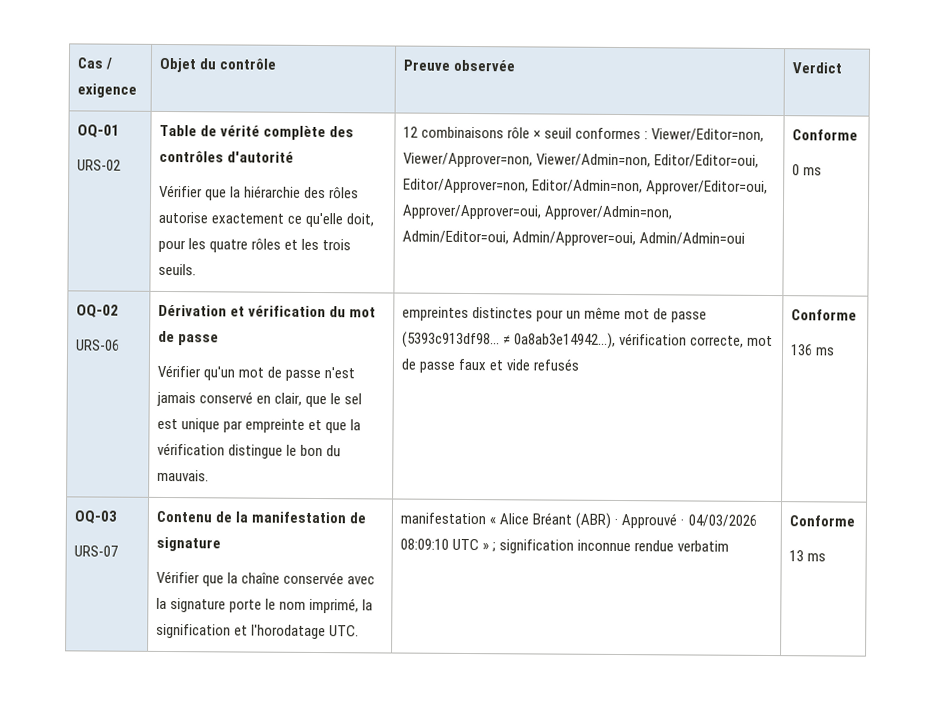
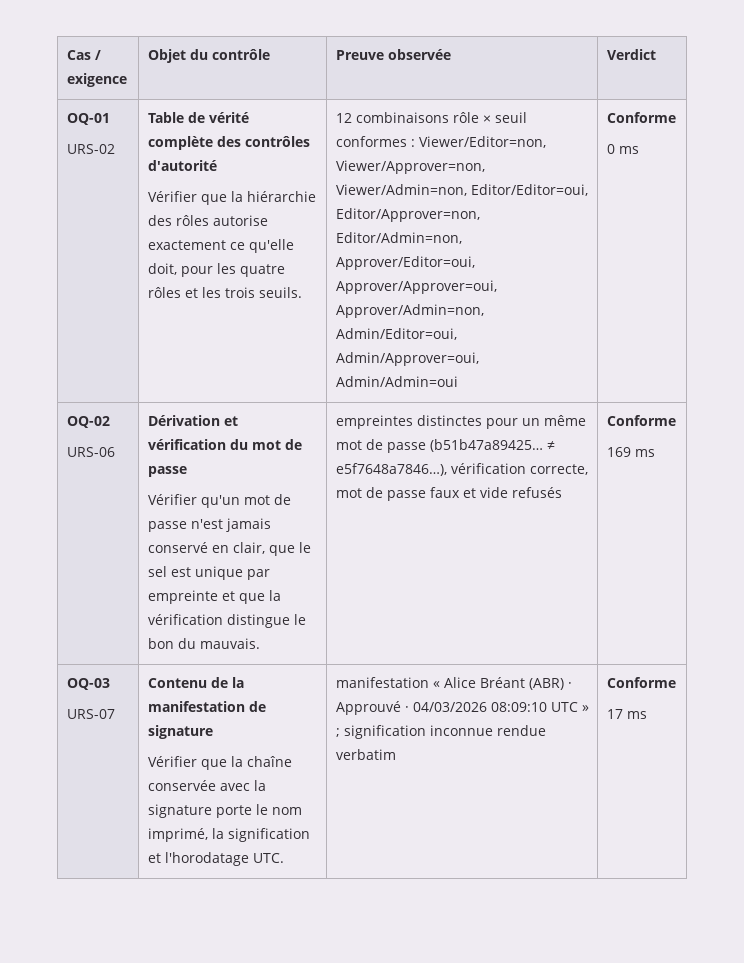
[402,331,617,349] (5393c913df98… ≠ 0a8ab3e14942…), -> [429,439,555,452] [335,463,447,476] (b51b47a89425… ≠ e5f7648a7846…),
[791,344,814,356] 136 -> [606,447,631,457] 169
[789,550,805,562] 13 -> [606,709,623,719] 17

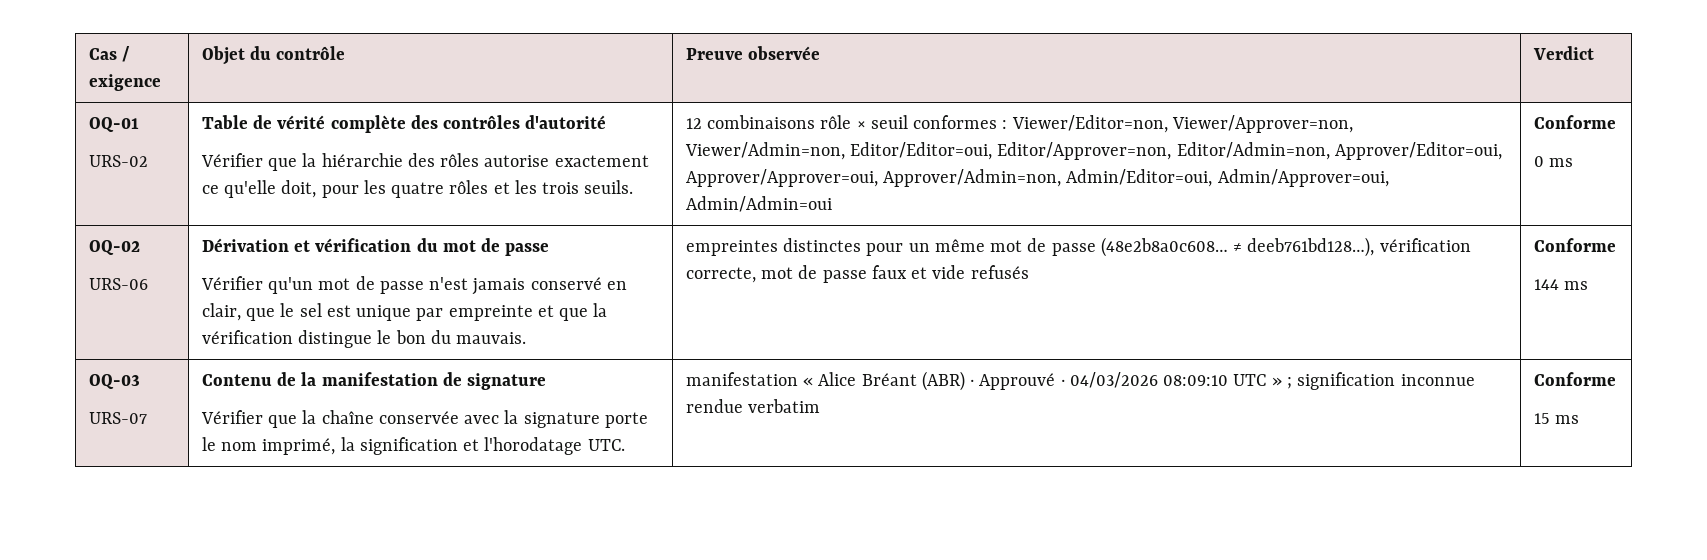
[429,439,555,452] [335,463,447,476] (b51b47a89425… ≠ e5f7648a7846…), -> [1100,237,1375,257] (48e2b8a0c608… ≠ deeb761bd128…),
[606,447,631,457] 169 -> [1533,279,1559,290] 144
[606,709,623,719] 17 -> [1533,413,1550,424] 15

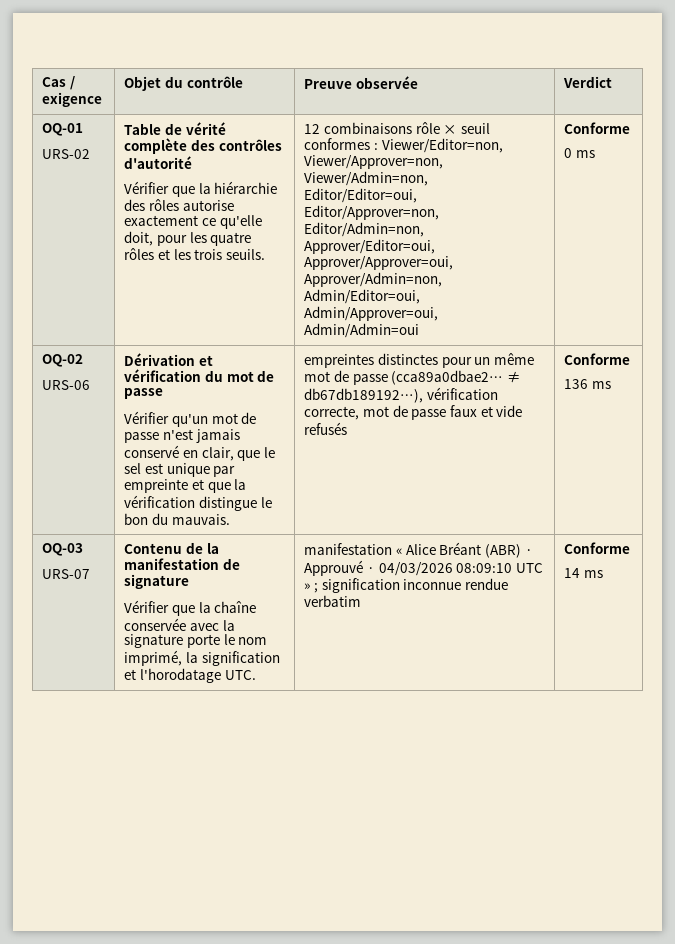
[1100,237,1375,257] (48e2b8a0c608… ≠ deeb761bd128…), -> [391,370,522,385] [304,388,424,403] (cca89a0dbae2… ≠ db67db189192…),
[1533,279,1559,290] 144 -> [564,379,589,389] 136
[1533,413,1550,424] 15 -> [564,568,581,578] 14

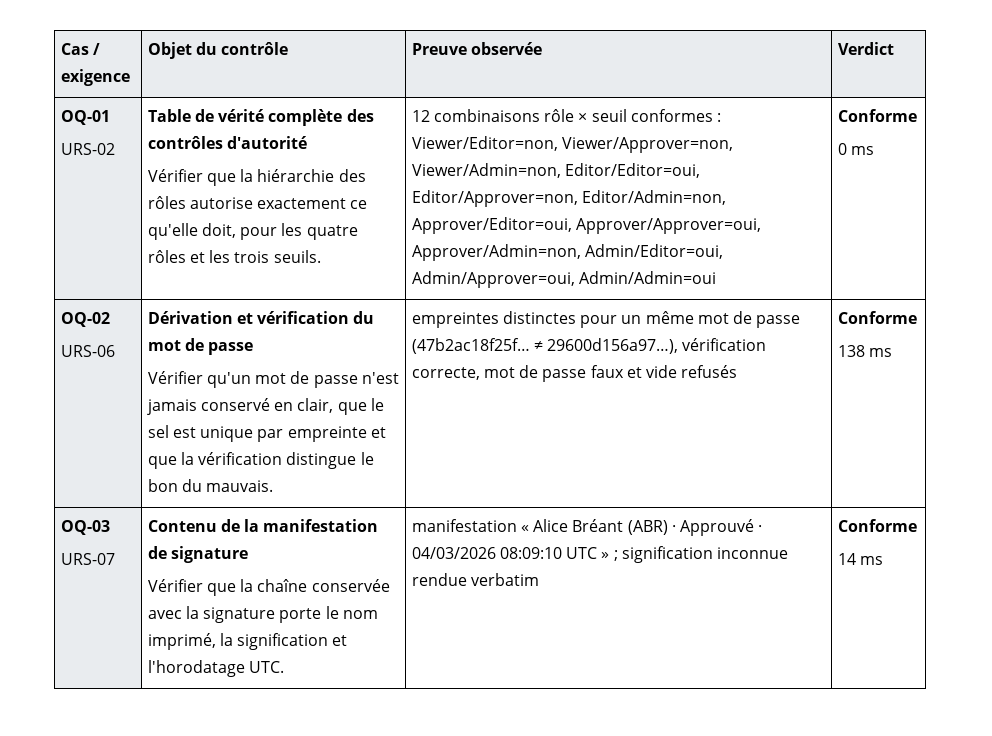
[391,370,522,385] [304,388,424,403] (cca89a0dbae2… ≠ db67db189192…), -> [411,338,679,354] (47b2ac18f25f… ≠ 29600d156a97…),
[564,379,589,389] 136 -> [837,345,865,357] 138

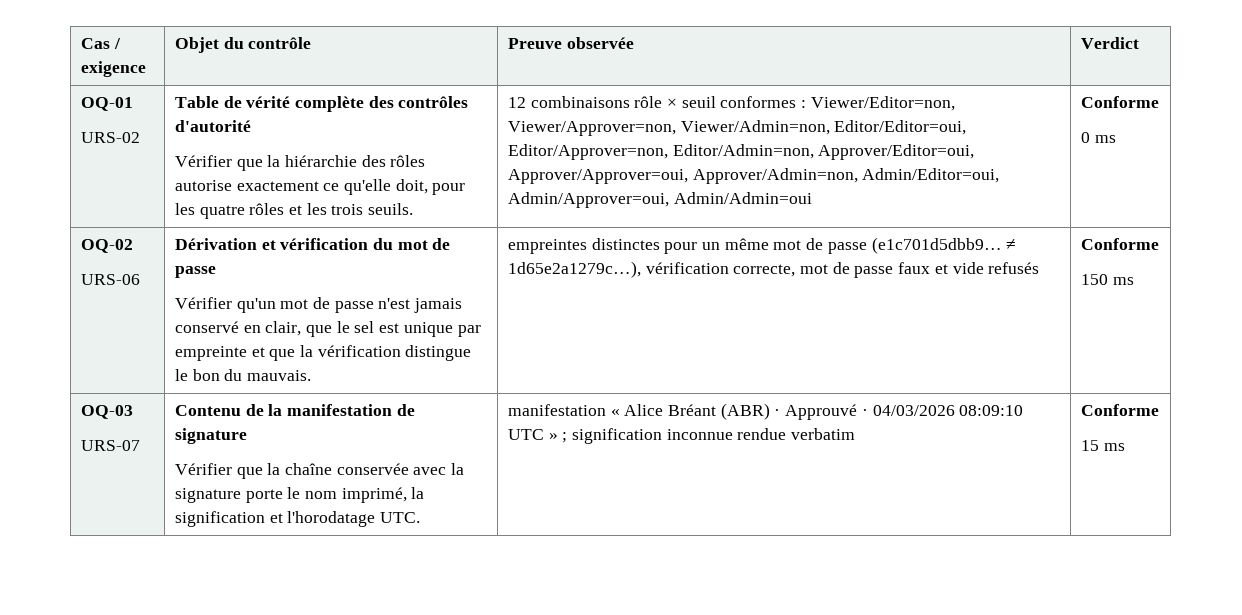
[411,338,679,354] (47b2ac18f25f… ≠ 29600d156a97…), -> [871,237,1017,254] [507,261,641,278] (e1c701d5dbb9… ≠ 1d65e2a1279c…),
[837,345,865,357] 138 -> [1080,274,1108,285] 150
[837,553,856,565] 14 -> [1080,440,1099,451] 15

